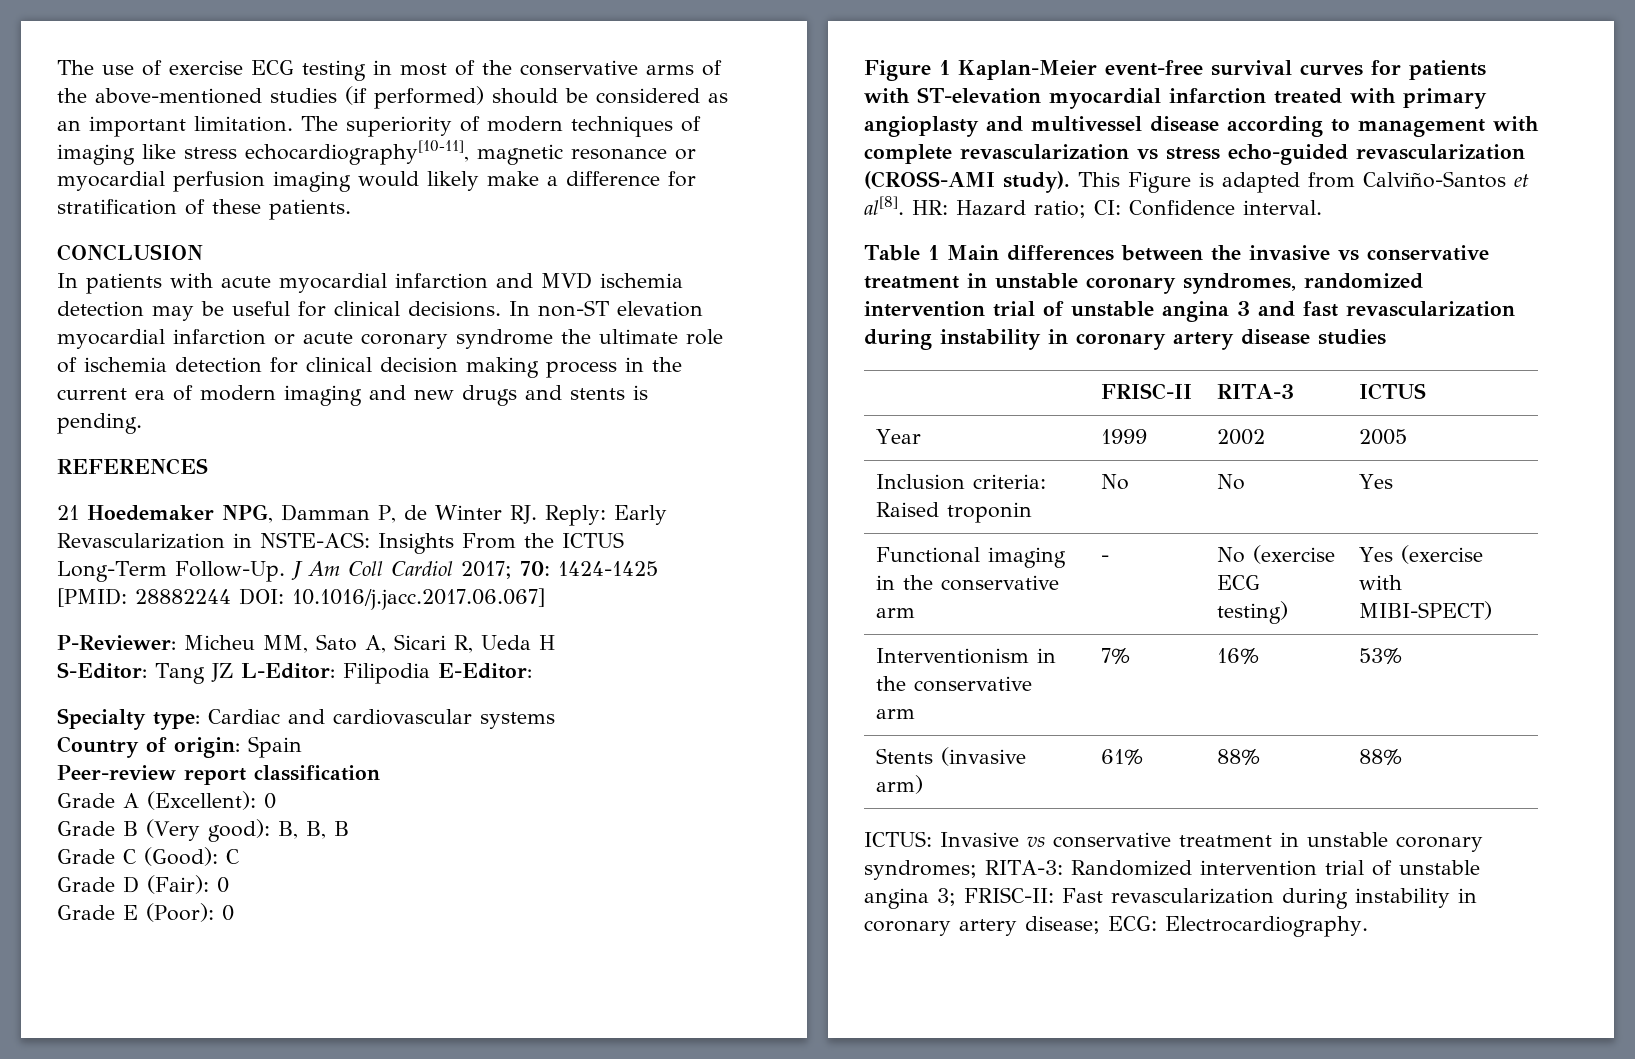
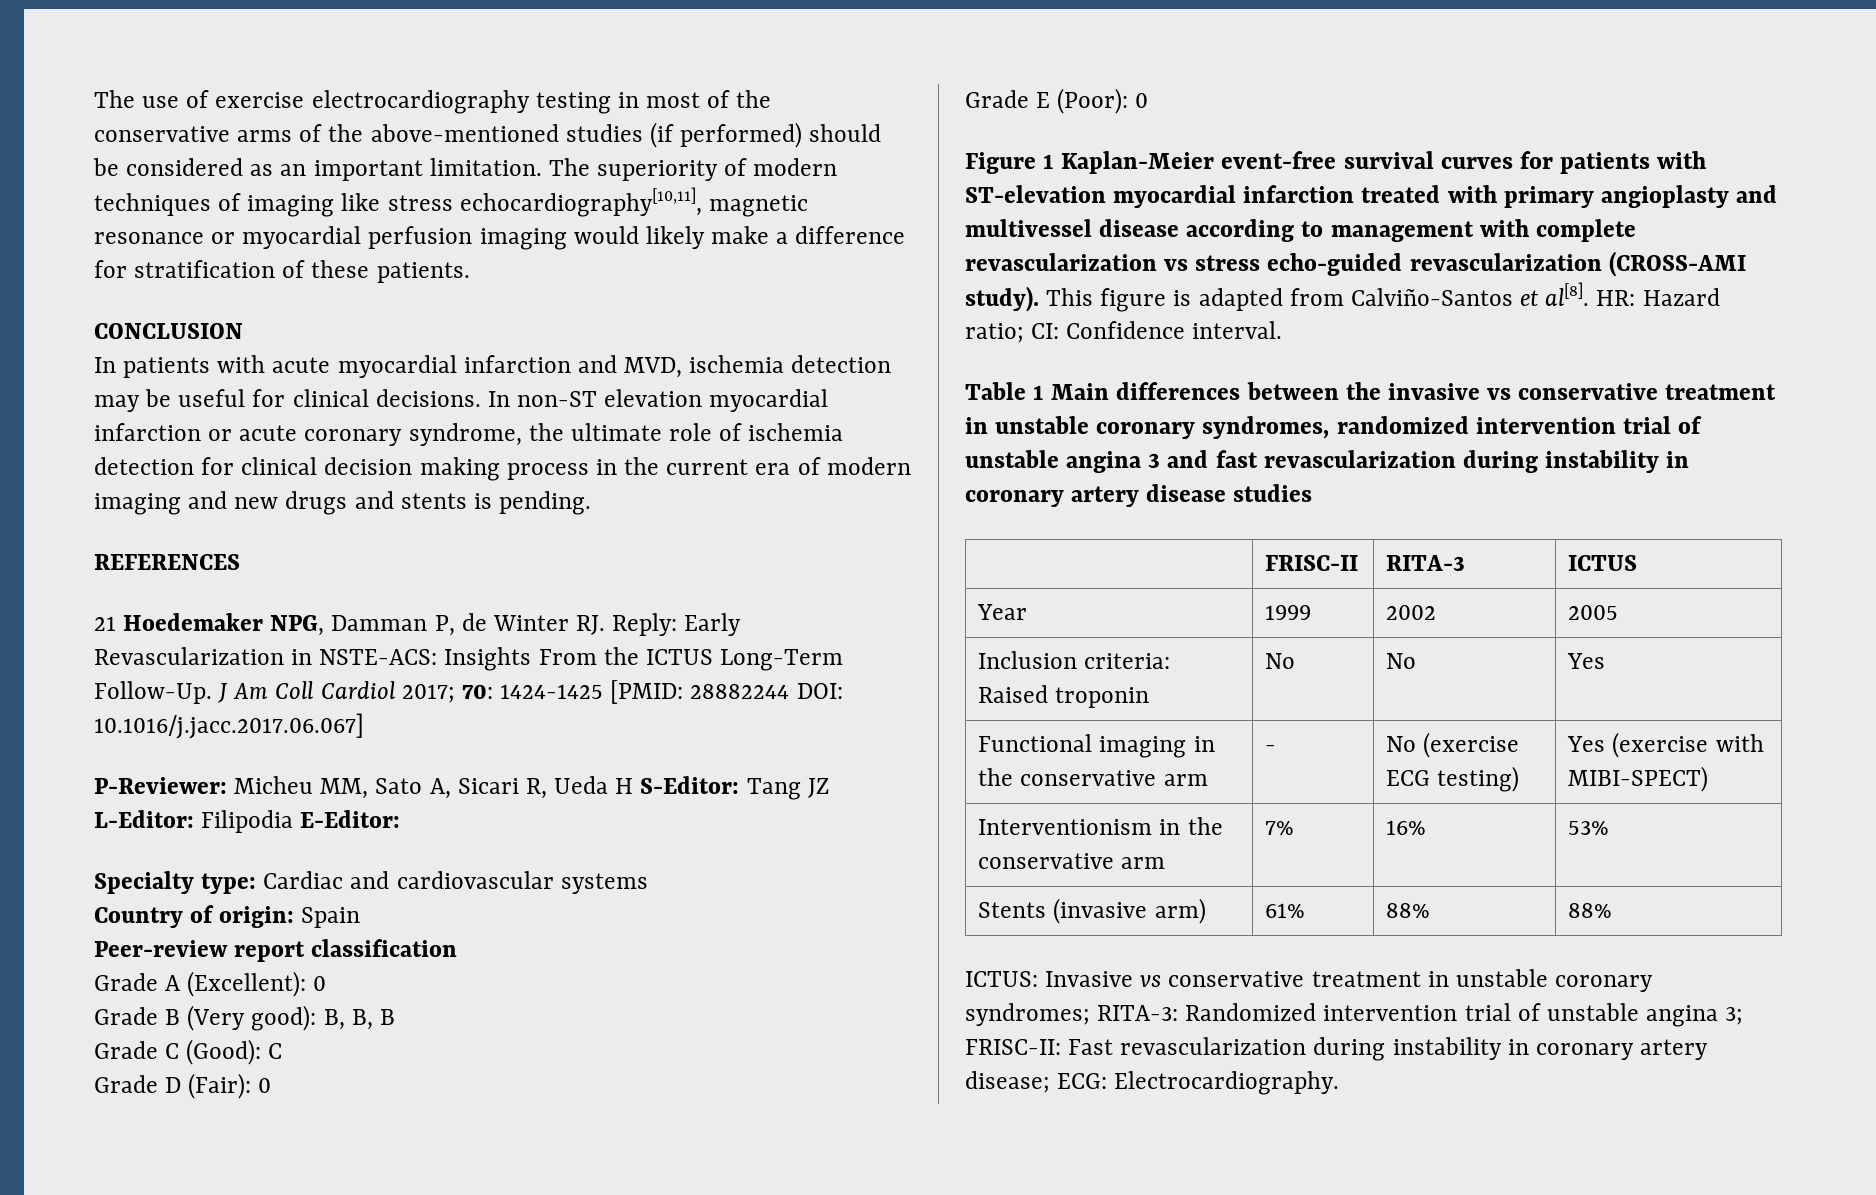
[251,60,294,75] ECG -> [311,90,530,114] electrocardiography
[245,140,469,165] echocardiography[10-11], -> [459,187,702,217] echocardiography[10,11],
[541,272,592,289] MVD -> [624,357,683,378] MVD,
[456,329,553,349] syndrome -> [408,423,522,446] syndrome,
(555, 642) // -> (634, 786) none
[1128,172,1191,193] Figure -> [1100,288,1167,312] figure

